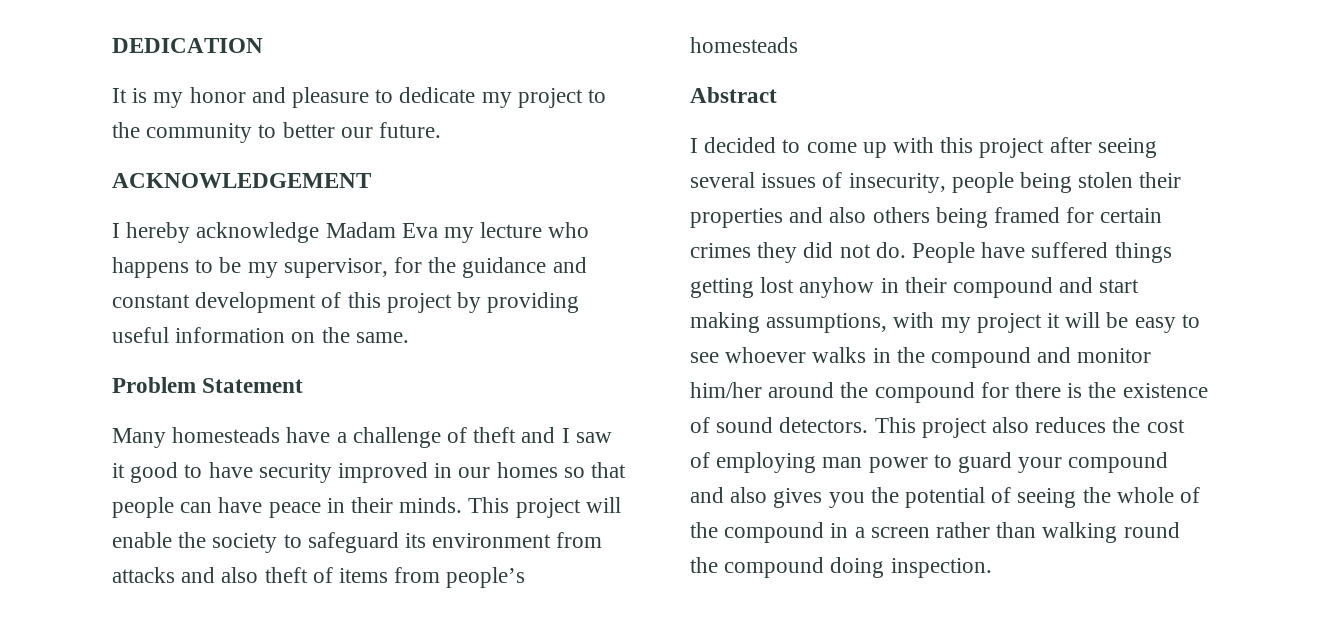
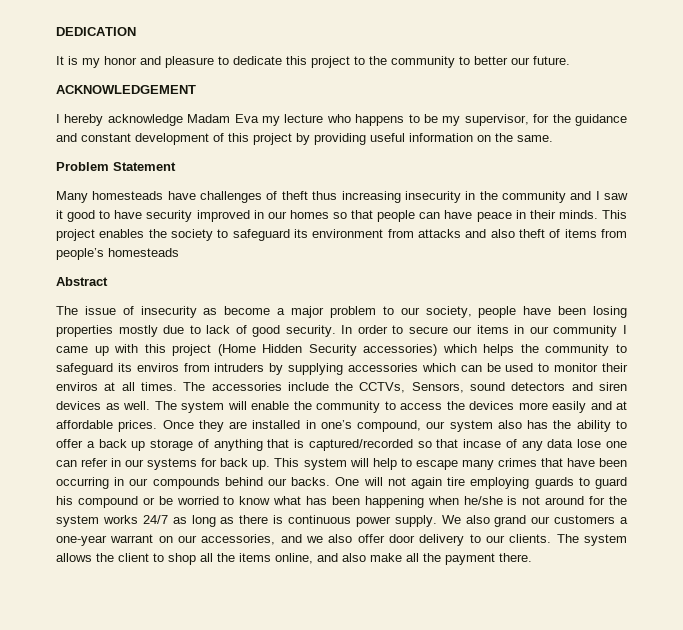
[481,92,512,108] my -> [286,56,307,65] this
[336,427,517,448] a challenge of theft -> [200,191,566,203] challenges of theft thus increasing insecurity in the community
[585,497,621,513] [112,532,172,548] will enable -> [99,229,145,238] enables
[690,137,1157,158] [690,172,1182,193] [690,207,1163,228] [690,242,1172,263] [690,277,1140,298] [690,312,1200,333] [690,347,1152,368] [690,382,1208,403] [690,417,1185,438] [690,452,1169,473] [690,487,1201,508] [690,522,1180,543] [690,557,992,578] I decided to come up with this project after seeing several issues of insecurity, people being stolen their properties and also others being framed for certain crimes they did not do. People have suffered things getting lost anyhow in their compound and start making assumptions, with my project it will be easy to see whoever walks in the compound and monitor him/her around the compound for there is the existence of sound detectors. This project also reduces the cost of employing man power to guard your compound and also gives you the potential of seeing the whole of the compound in a screen rather than walking round the compound doing inspection. -> [56,306,628,318] [56,325,627,337] [56,344,628,356] [56,363,628,375] [56,382,627,393] [56,401,627,413] [56,420,627,432] [56,439,627,451] [56,458,627,470] [56,477,627,489] [56,496,627,508] [56,515,628,527] [56,534,627,546] [56,553,532,565] The issue of insecurity as become a major problem to our society, people have been losing properties mostly due to lack of good security. In order to secure our items in our community I came up with this project (Home Hidden Security accessories) which helps the community to safeguard its enviros from intruders by supplying accessories which can be used to monitor their enviros at all times. The accessories include the CCTVs, Sensors, sound detectors and siren devices as well. The system will enable the community to access the devices more easily and at affordable prices. Once they are installed in one’s compound, our system also has the ability to offer a back up storage of anything that is captured/recorded so that incase of any data lose one can refer in our systems for back up. This system will help to escape many crimes that have been occurring in our compounds behind our backs. One will not again tire employing guards to guard his compound or be worried to know what has been happening when he/she is not around for the system works 24/7 as long as there is continuous power supply. We also grand our customers a one-year warrant on our accessories, and we also offer door delivery to our clients. The system allows the client to shop all the items online, and also make all the payment there.

